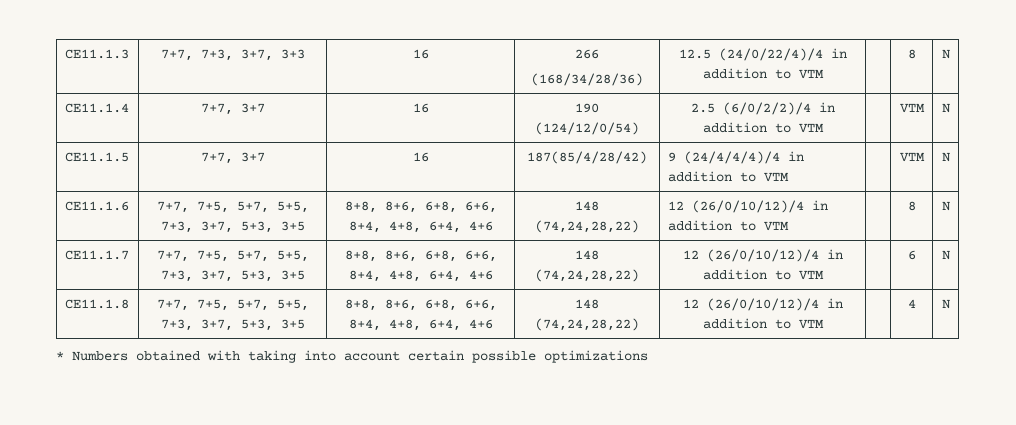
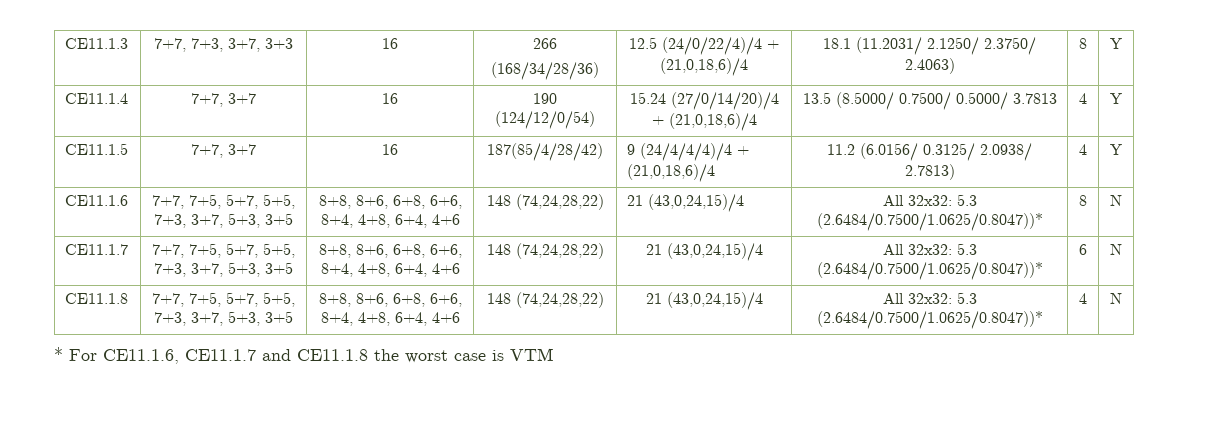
[830,48,847,58] [702,68,824,79] [907,49,916,59] [941,49,950,59] in addition to VTM | | 8 | N -> [767,40,779,49] [660,58,748,76] [823,37,1036,55] [904,58,955,74] [1079,38,1087,49] [1110,38,1122,49] + (21,0,18,6)/4 | 18.1 (11.2031/ 2.1250/ 2.3750/ 2.4063) | 8 | Y
[690,102,835,115] [702,122,824,133] [899,103,925,113] [941,103,950,113] 2.5 (6/0/2/2)/4 in addition to VTM | | VTM | N -> [629,92,779,110] [651,113,757,131] [802,92,1057,110] [1079,93,1087,104] [1110,93,1122,104] 15.24 (27/0/14/20)/4 + (21,0,18,6)/4 | 13.5 (8.5000/ 0.7500/ 0.5000/ 3.7813 | 4 | Y
[787,151,804,161] [667,171,789,182] [899,152,925,162] [941,152,950,162] in addition to VTM | | VTM | N -> [737,146,750,155] [627,164,716,182] [827,143,1032,161] [904,164,955,180] [1079,144,1087,155] [1110,144,1122,155] + (21,0,18,6)/4 | 11.2 (6.0156/ 0.3125/ 2.0938/ 2.7813) | 4 | Y
[667,200,828,213] [667,220,789,231] 12 (26/0/10/12)/4 in addition to VTM | -> [627,194,745,212] [882,194,977,206] [816,213,1043,231] 21 (43,0,24,15)/4 | All 32x32: 5.3 (2.6484/0.7500/1.0625/0.8047))*
[682,249,843,262] [702,269,824,280] 12 (26/0/10/12)/4 in addition to VTM | -> [645,243,763,261] [882,243,977,255] [816,262,1043,280] 21 (43,0,24,15)/4 | All 32x32: 5.3 (2.6484/0.7500/1.0625/0.8047))*
[682,298,843,311] [702,318,824,329] [907,299,916,308] [941,299,950,309] [56,350,648,363] 12 (26/0/10/12)/4 in addition to VTM | | 4 | N // * Numbers obtained with taking into account certain possible optimizations -> [645,292,763,310] [882,292,977,304] [816,311,1043,329] [1079,293,1087,304] [1110,293,1122,304] [54,347,553,364] 21 (43,0,24,15)/4 | All 32x32: 5.3 (2.6484/0.7500/1.0625/0.8047))* | 4 | N // * For CE11.1.6, CE11.1.7 and CE11.1.8 the worst case is VTM

